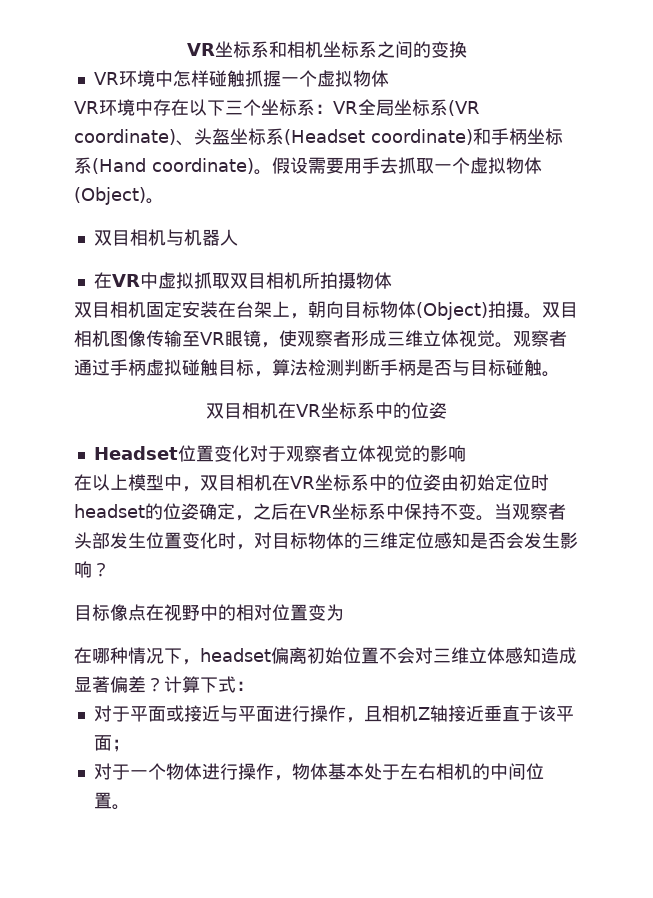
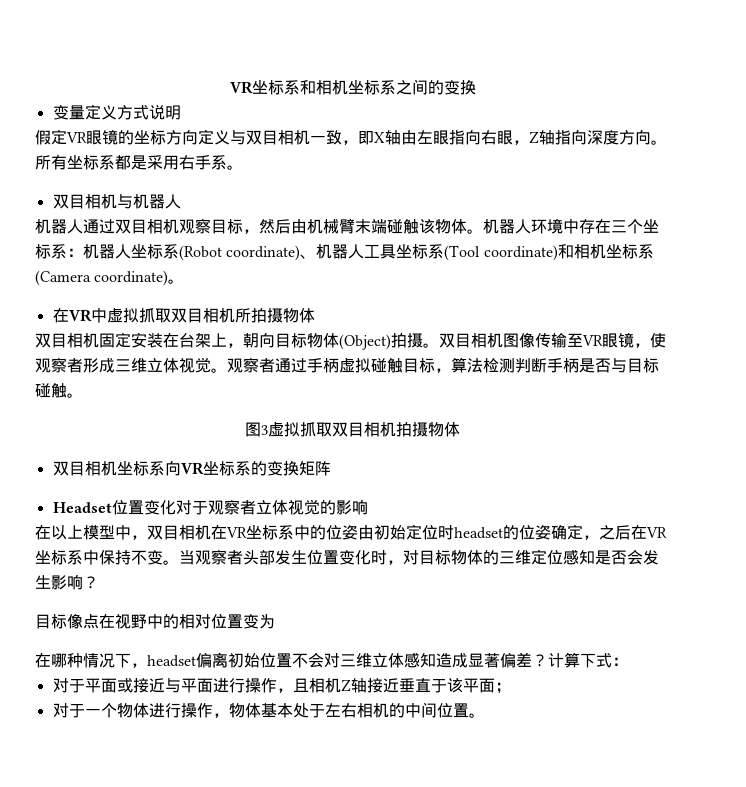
[93,70,389,87] [74,99,480,116] [74,128,563,146] [74,157,542,175] [74,187,146,205] VR环境中怎样碰触抓握一个虚拟物体 // VR环境中存在以下三个坐标系：VR全局坐标系(VR coordinate)、头盔坐标系(Headset coordinate)和手柄坐标系(Hand coordinate)。假设需要用手去抓取一个虚拟物体(Object) -> [52,104,181,120] [35,129,667,145] [35,155,227,170] 变量定义方式说明 // 假定VR眼镜的坐标方向定义与双目相机一致，即X轴由左眼指向右眼，Z轴指向深度方向。所有坐标系都是采用右手系
(238, 237) none -> [35,218,659,234] [35,244,654,261] [35,270,185,286] // 机器人通过双目相机观察目标，然后由机械臂末端碰触该物体。机器人环境中存在三个坐标系：机器人坐标系(Robot coordinate)、机器人工具坐标系(Tool coordinate)和相机坐标系(Camera coordinate)。
[206,402,447,419] 双目相机在VR坐标系中的位姿 -> [245,421,460,437] [52,461,331,476] 图3虚拟抓取双目相机拍摄物体 // 双目相机坐标系向VR坐标系的变换矩阵

